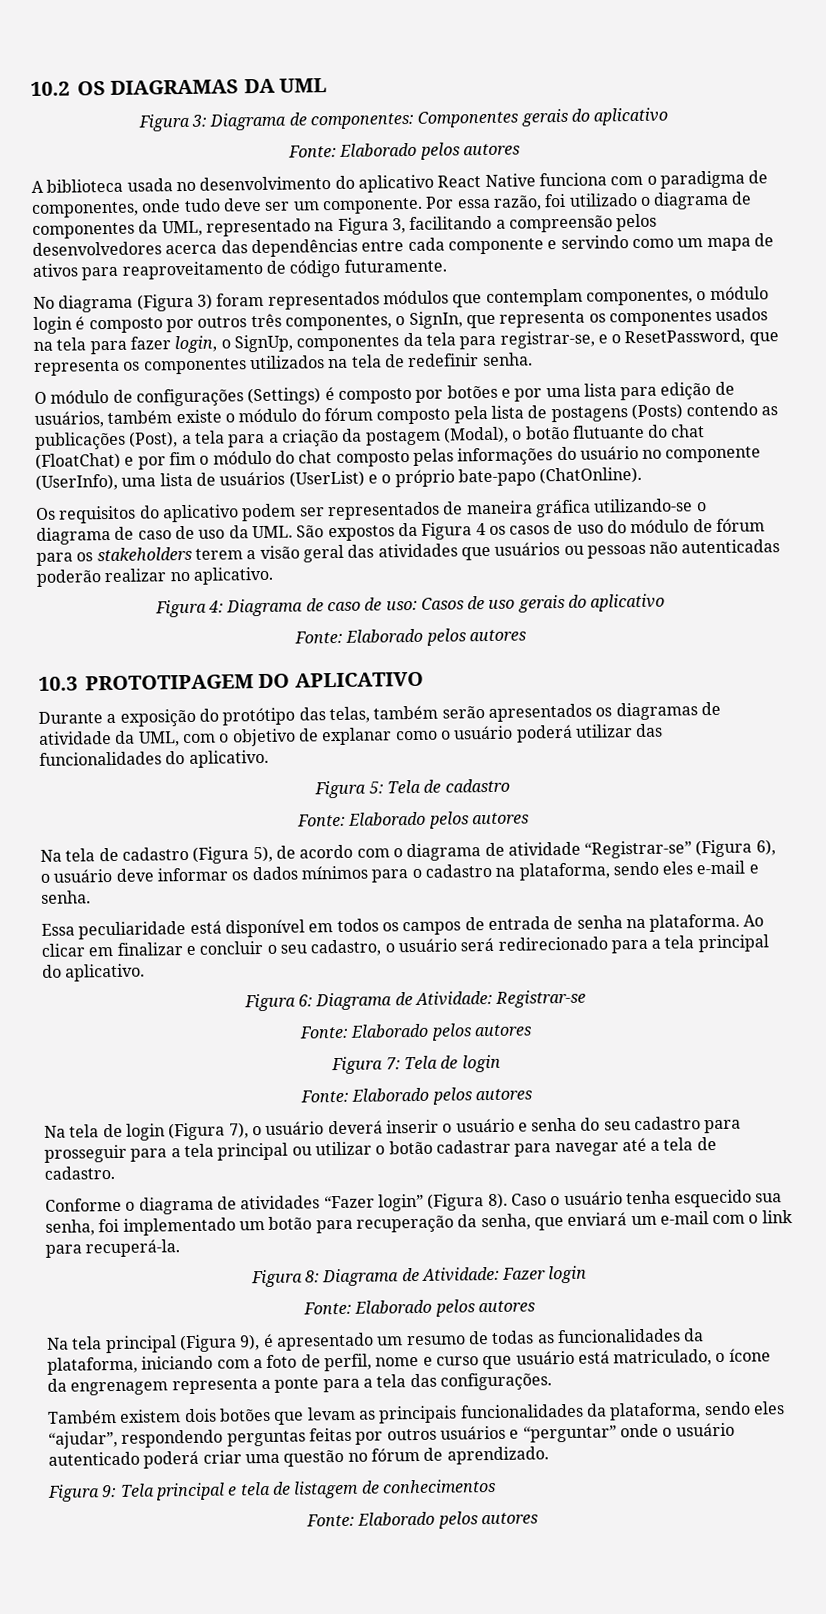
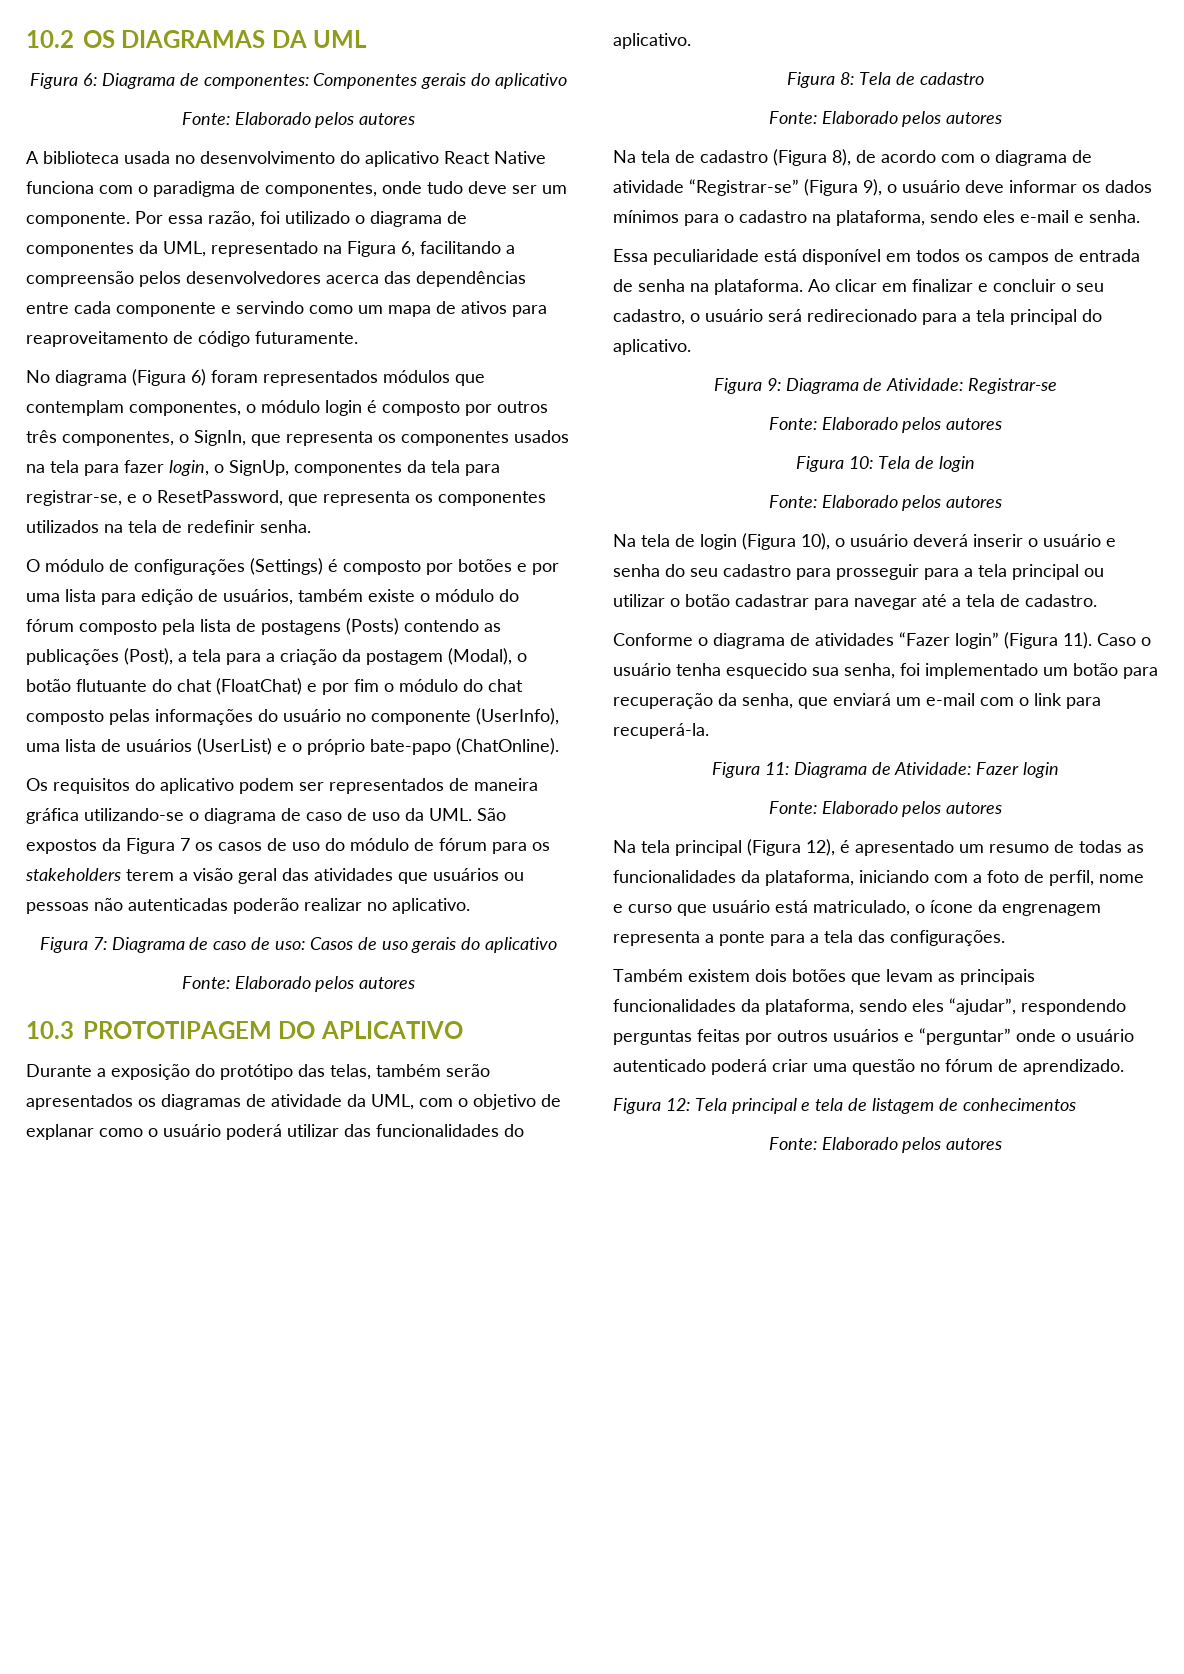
[191,114,208,127] 3: -> [82,73,97,86] 6:
[391,218,406,234] 3, -> [401,241,415,257] 6,
[196,293,213,310] 3) -> [191,369,206,386] 6)
[475,523,486,536] 4 -> [180,838,190,851] 7
[207,600,224,613] 4: -> [92,937,107,950] 7:
[368,781,384,794] 5: -> [840,72,855,85] 8:
[252,845,273,863] 5), -> [832,149,851,166] 8),
[755,839,776,856] 6), -> [863,179,882,196] 9),
[298,994,314,1007] 6: -> [766,378,781,391] 9:
[385,1057,401,1070] 7: -> [849,456,874,469] 10:
[228,1122,249,1139] 7), -> [801,533,830,550] 10),
[487,1192,508,1210] 8). -> [1063,632,1092,649] 11).
[304,1270,320,1283] 8: -> [764,762,789,775] 11:
[239,1334,261,1351] 9), -> [806,839,835,856] 12),
[101,1484,118,1498] 9: -> [665,1098,690,1111] 12:

